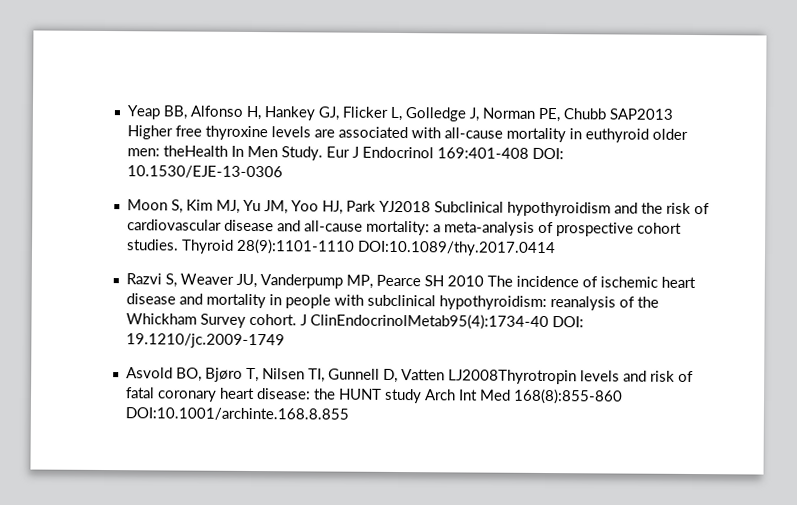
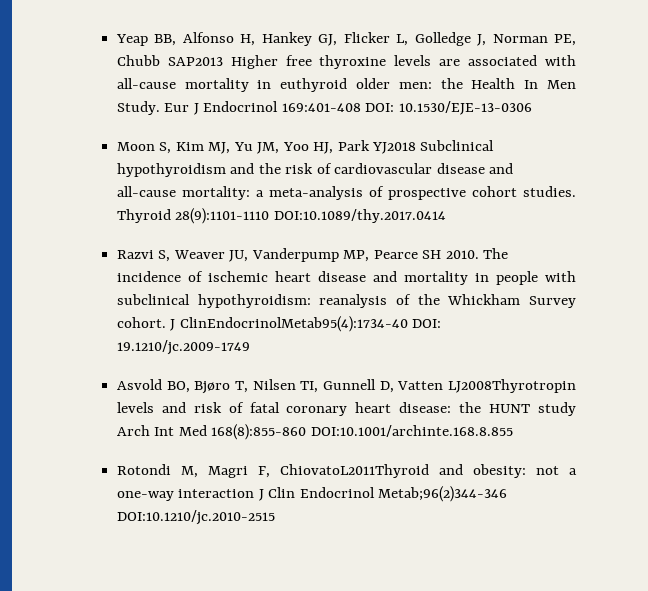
[163,145,229,157] theHealth -> [440,78,516,89] the Health
[447,275,485,287] 2010 -> [445,250,479,259] 2010.
(350, 414) none -> [116,464,577,478] [116,486,508,502] [116,510,275,525] // Rotondi M, Magri F, ChiovatoL2011Thyroid and obesity: not a one-way interaction J Clin Endocrinol Metab;96(2)344-346 DOI:10.1210/jc.2010-2515

